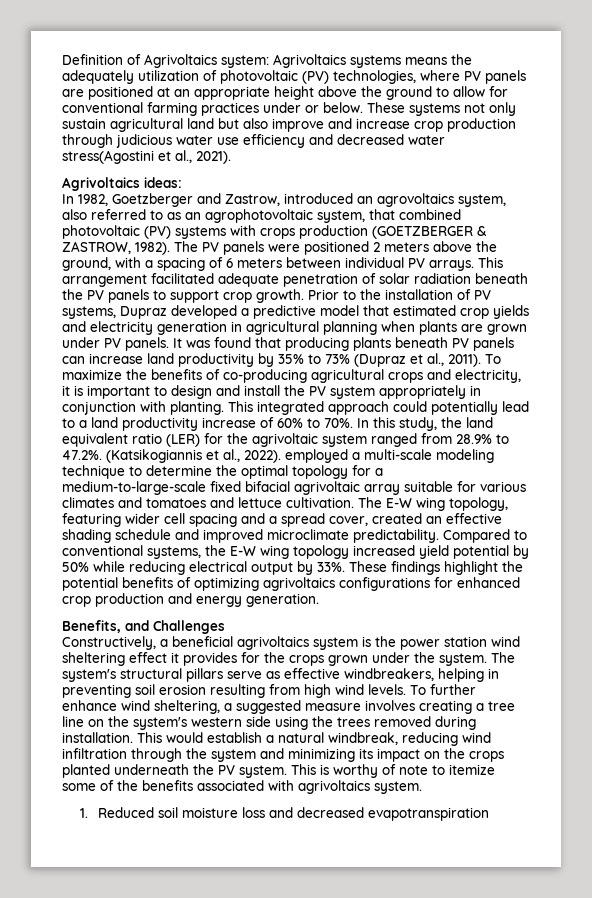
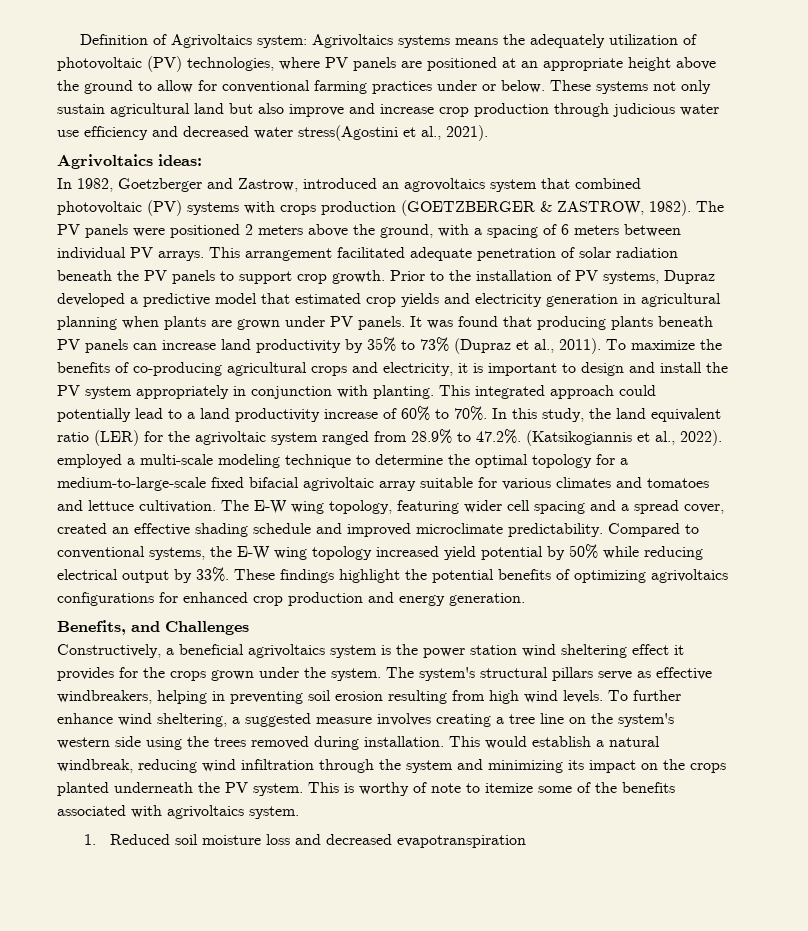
[458,194,506,207] [62,209,365,223] system, also referred to as an agrophotovoltaic system, -> [490,179,537,192] system

